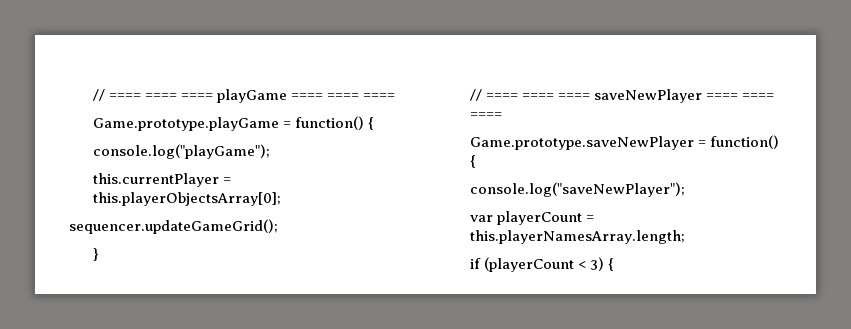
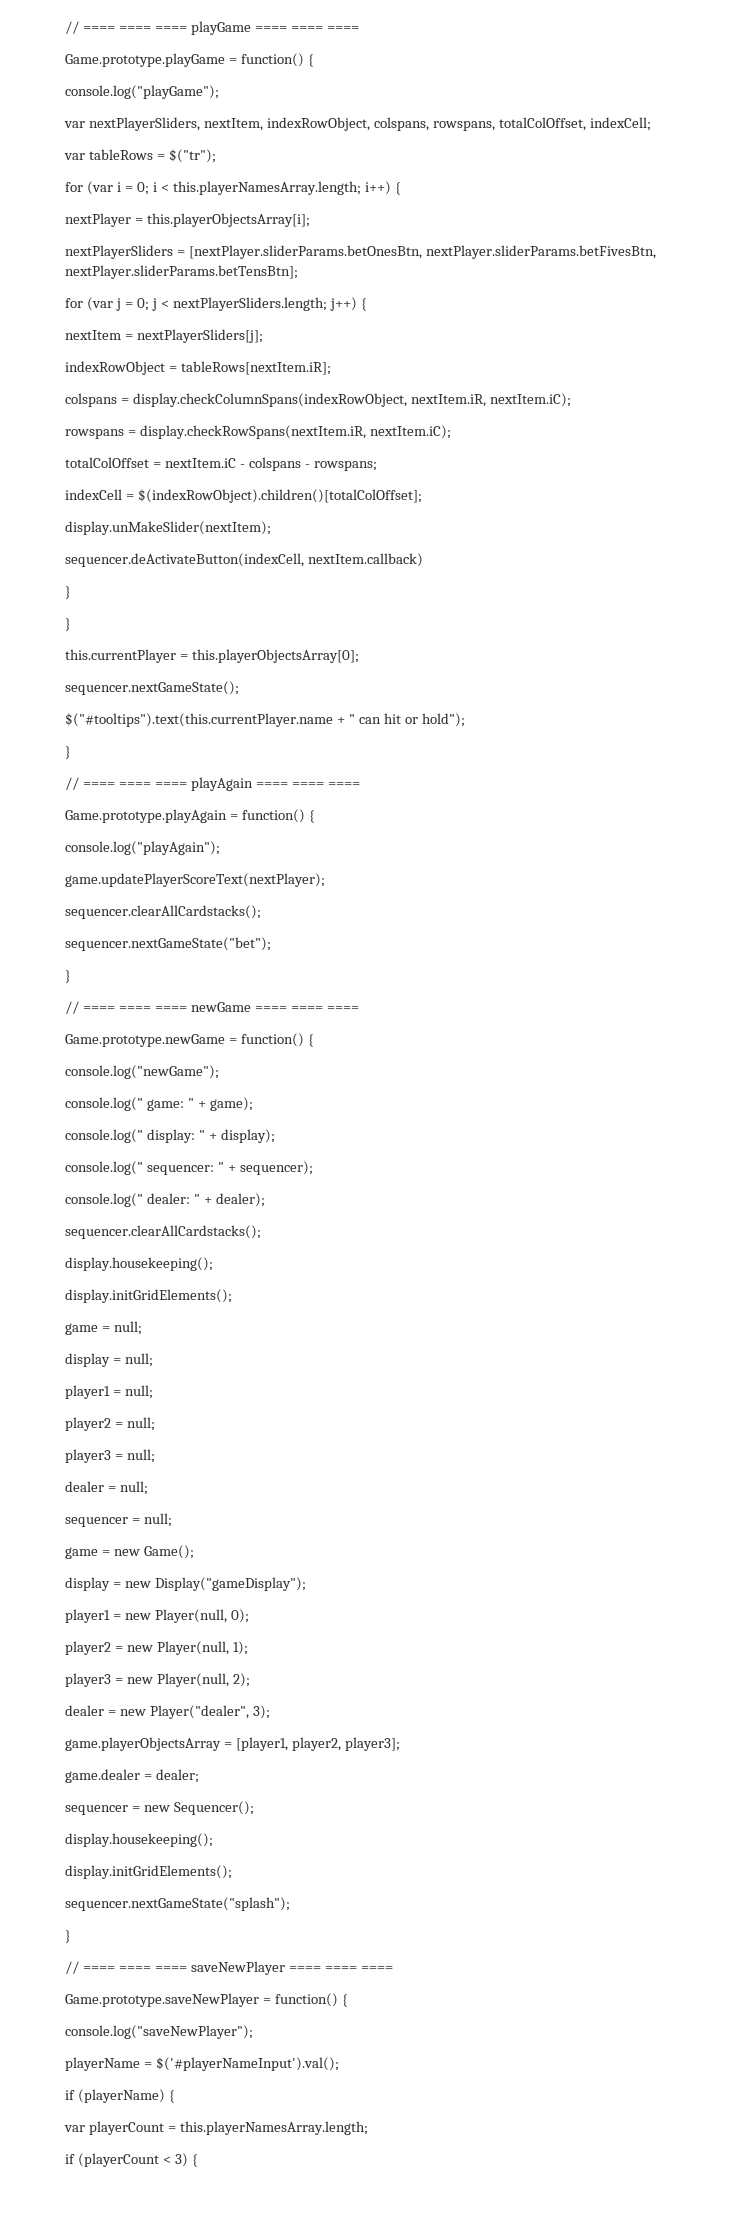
[92,173,232,187] [92,192,281,206] [69,219,278,234] this.currentPlayer = this.playerObjectsArray[0]; // sequencer.updateGameGrid(); -> [64,117,651,131] [64,149,217,163] [65,181,401,195] [65,213,311,227] [65,245,657,259] [65,265,299,279] [65,297,367,311] [65,329,264,343] [65,361,332,375] [65,393,571,407] [65,425,452,439] [65,457,377,471] [65,489,423,503] [65,521,272,535] [65,553,424,567] [65,586,72,599] [65,618,72,631] [65,649,360,663] [65,681,240,695] [65,713,465,727] [65,746,72,759] [65,777,360,791] [65,809,316,823] [65,841,221,855] [65,873,326,887] [65,905,262,919] [65,937,272,951] [65,970,72,983] [65,1001,359,1014] [65,1033,315,1047] [65,1065,220,1079] [65,1097,253,1111] [65,1129,275,1143] [65,1161,313,1175] [65,1193,265,1207] [65,1225,262,1239] [65,1257,214,1271] [65,1289,233,1303] [65,1321,143,1335] [65,1353,154,1367] [65,1385,154,1399] [65,1417,156,1431] [65,1449,156,1463] [65,1481,149,1495] [65,1513,173,1527] [65,1545,195,1559] [65,1577,307,1591] [65,1609,249,1623] [65,1641,248,1655] [65,1673,250,1687] [65,1705,270,1719] [65,1737,400,1751] [65,1769,200,1783] [65,1801,255,1815] [65,1833,214,1847] [65,1865,233,1879] [65,1897,291,1911] var nextPlayerSliders, nextItem, indexRowObject, colspans, rowspans, totalColOffset, indexCell; // var tableRows = $("tr"); // for (var i = 0; i < this.playerNamesArray.length; i++) { // nextPlayer = this.playerObjectsArray[i]; // nextPlayerSliders = [nextPlayer.sliderParams.betOnesBtn, nextPlayer.sliderParams.betFivesBtn, nextPlayer.sliderParams.betTensBtn]; // for (var j = 0; j < nextPlayerSliders.length; j++) { // nextItem = nextPlayerSliders[j]; // indexRowObject = tableRows[nextItem.iR]; // colspans = display.checkColumnSpans(indexRowObject, nextItem.iR, nextItem.iC); // rowspans = display.checkRowSpans(nextItem.iR, nextItem.iC); // totalColOffset = nextItem.iC - colspans - rowspans; // indexCell = $(indexRowObject).children()[totalColOffset]; // display.unMakeSlider(nextItem); // sequencer.deActivateButton(indexCell, nextItem.callback) // } // } // this.currentPlayer = this.playerObjectsArray[0]; // sequencer.nextGameState(); // $("#tooltips").text(this.currentPlayer.name + " can hit or hold"); // } // // ==== ==== ==== playAgain ==== ==== ==== // Game.prototype.playAgain = function() { // console.log("playAgain"); // game.updatePlayerScoreText(nextPlayer); // sequencer.clearAllCardstacks(); // sequencer.nextGameState("bet"); // } // // ==== ==== ==== newGame ==== ==== ==== // Game.prototype.newGame = function() { // console.log("newGame"); // console.log(" game: " + game); // console.log(" display: " + display); // console.log(" sequencer: " + sequencer); // console.log(" dealer: " + dealer); // sequencer.clearAllCardstacks(); // display.housekeeping(); // display.initGridElements(); // game = null; // display = null; // player1 = null; // player2 = null; // player3 = null; // dealer = null; // sequencer = null; // game = new Game(); // display = new Display("gameDisplay"); // player1 = new Player(null, 0); // player2 = new Player(null, 1); // player3 = new Player(null, 2); // dealer = new Player("dealer", 3); // game.playerObjectsArray = [player1, player2, player3]; // game.dealer = dealer; // sequencer = new Sequencer(); // display.housekeeping(); // display.initGridElements(); // sequencer.nextGameState("splash");
(685, 189) none -> [65,2057,340,2071] [65,2089,176,2103] // playerName = $('#playerNameInput').val(); // if (playerName) {

